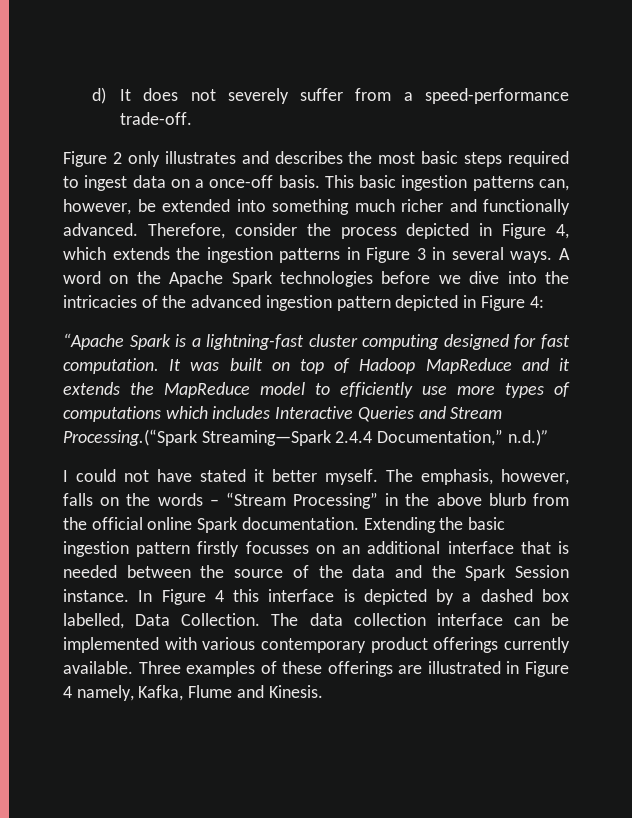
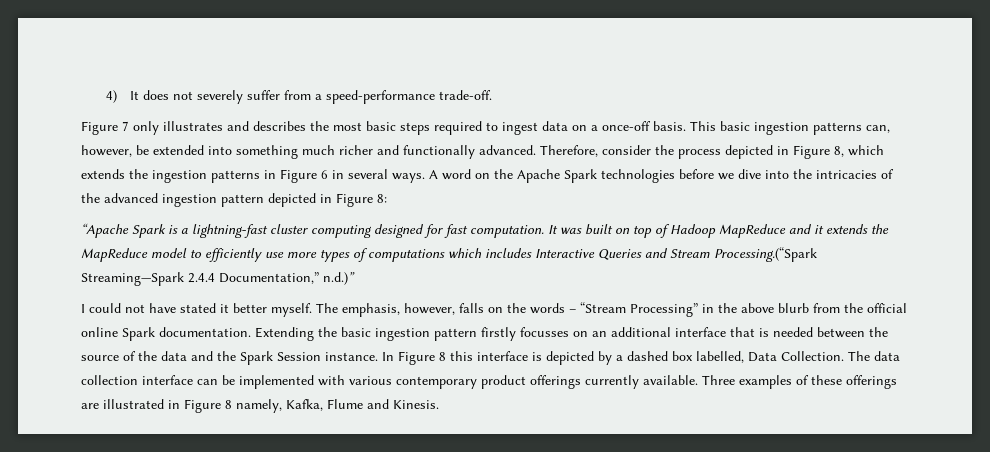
[91,87,106,104] d) -> [105,90,117,103] 4)
[112,152,122,164] 2 -> [122,121,129,131] 7
[556,224,569,239] 4, -> [834,146,844,157] 8,
[416,248,426,260] 3 -> [321,170,328,179] 6
[529,296,544,308] 4: -> [377,194,387,203] 8:
[214,590,224,602] 4 -> [439,352,446,361] 8
[63,686,72,698] 4 -> [225,400,232,409] 8

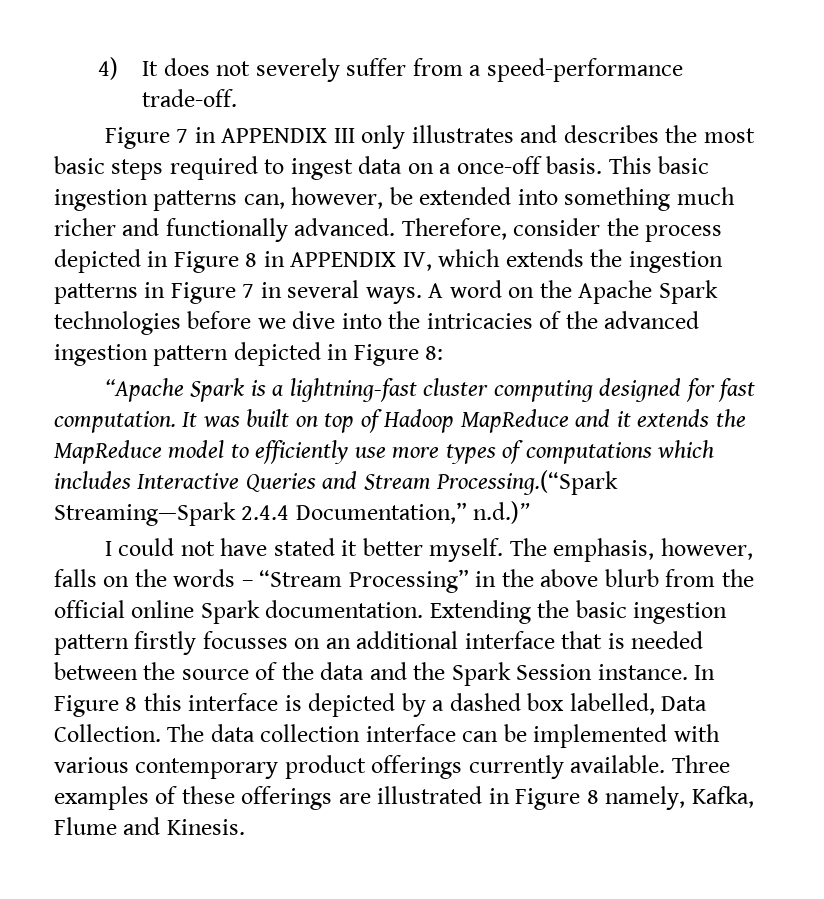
(129, 126) none -> [194,127,355,143] in APPENDIX III
[834,146,844,157] 8, -> [245,251,432,271] 8 in APPENDIX IV,
[321,170,328,179] 6 -> [242,284,255,298] 7

